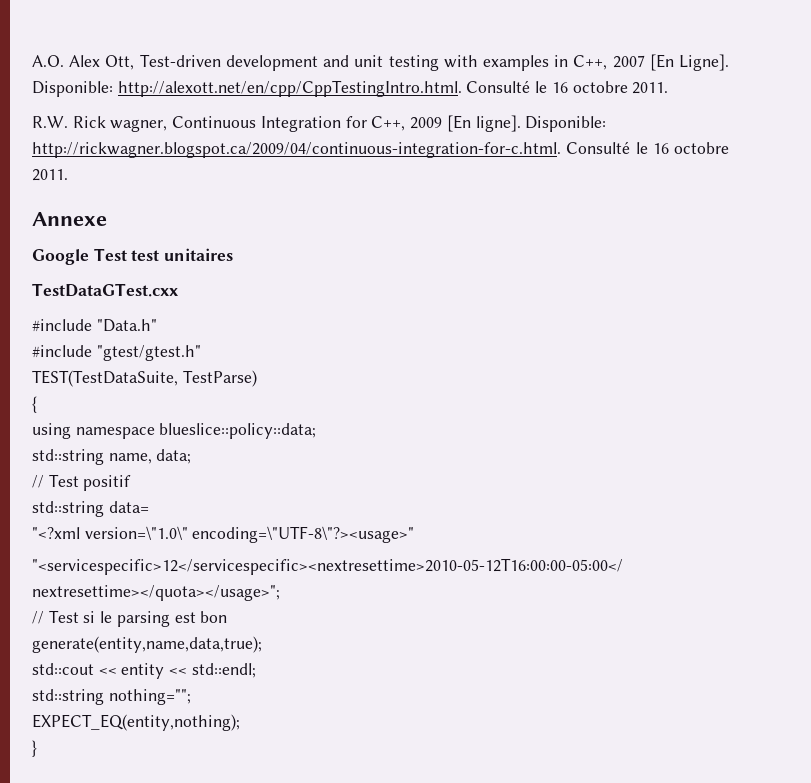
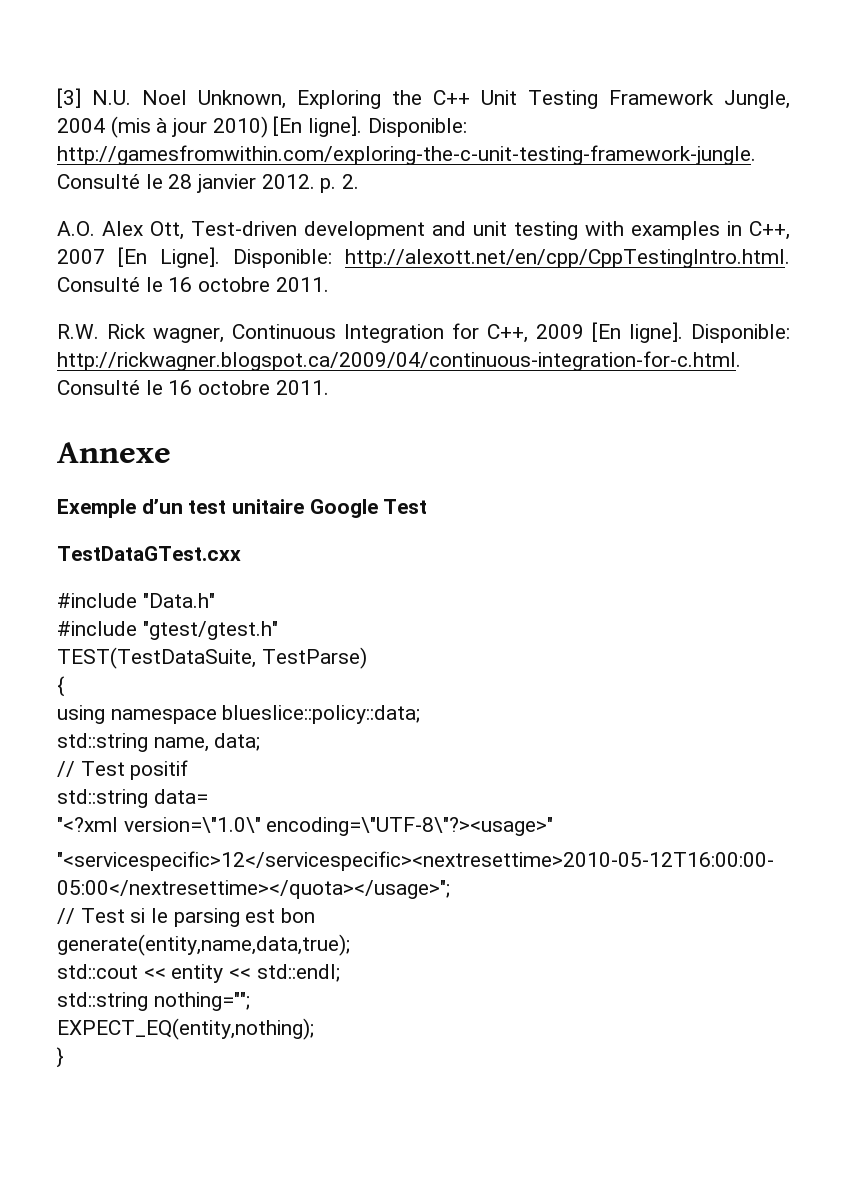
(32, 61) none -> [57,88,790,109] [57,116,467,138] [57,145,756,165] [57,174,360,193] [3] N.U. Noel Unknown, Exploring the C++ Unit Testing Framework Jungle, 2004 (mis à jour 2010) [En ligne]. Disponible: http://gamesfromwithin.com/exploring-the-c-unit-testing-framework-jungle. Consulté le 28 janvier 2012. p. 2. //
(107, 219) none -> [57,499,305,518] Exemple d’un test unitaire
[131,248,234,261] test unitaires -> (428, 506) none

